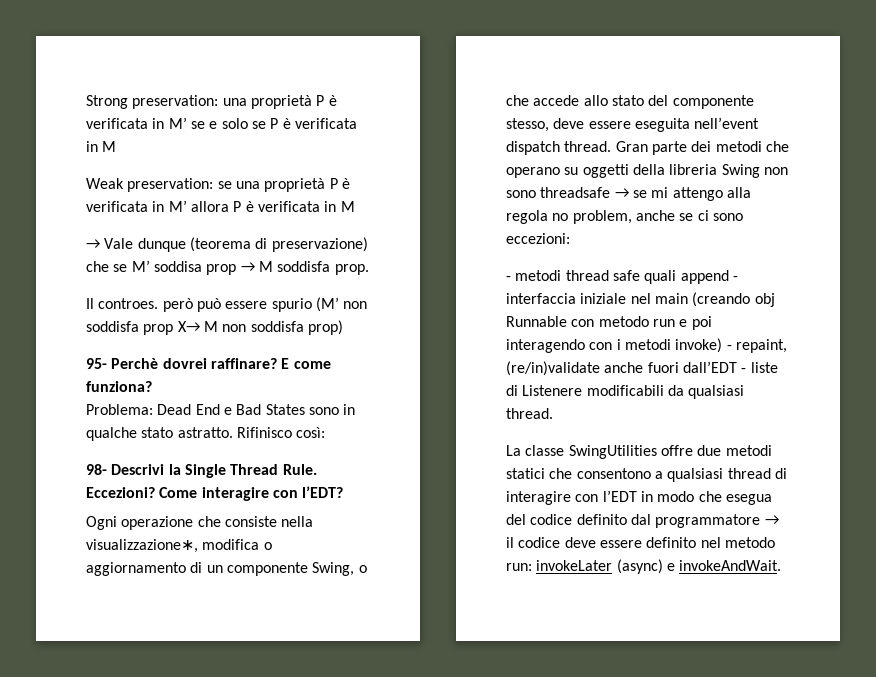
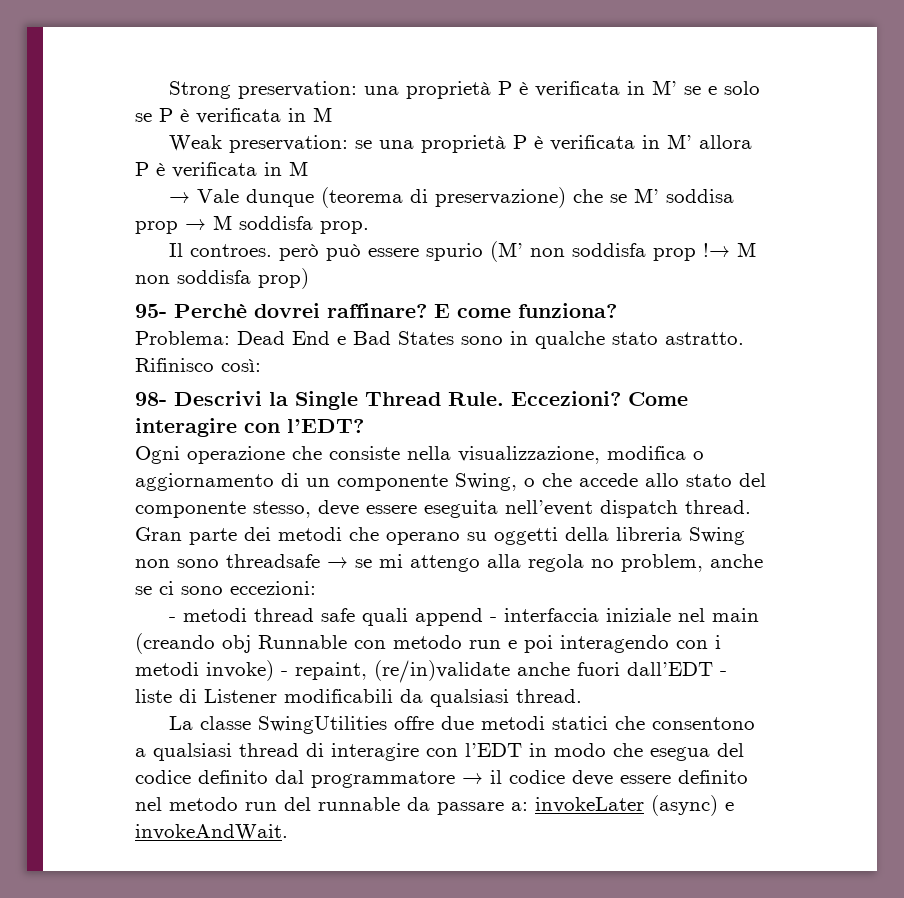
[177,321,200,332] X→ -> [702,243,730,257] !→
[86,539,198,553] visualizzazione∗, -> [458,446,600,464] visualizzazione,
[522,385,583,396] Listenere -> [204,689,277,703] Listener
[506,563,532,571] run: -> [245,797,528,815] run del runnable da passare a:

